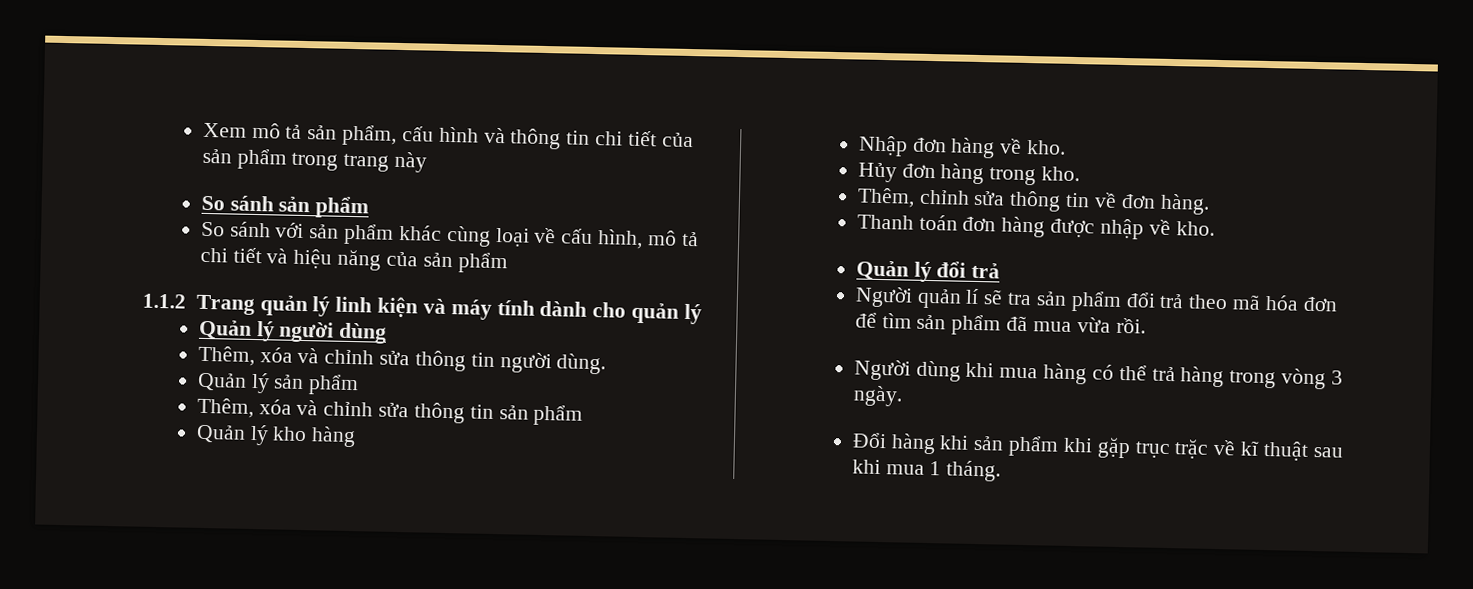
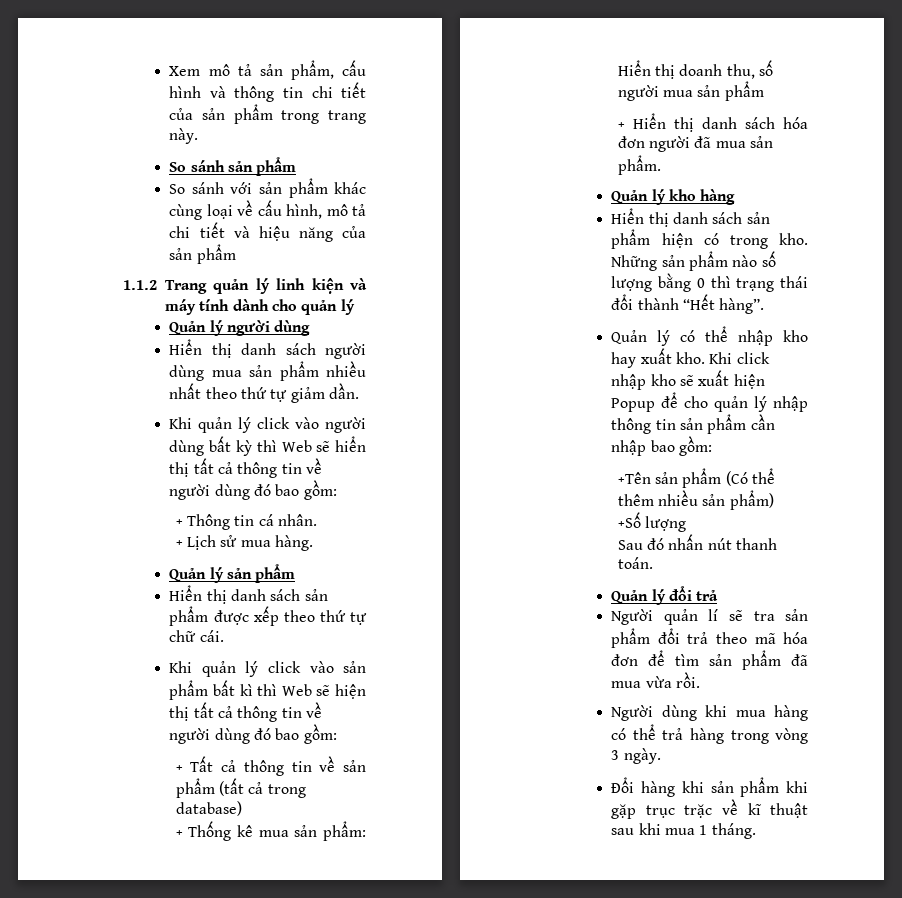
[394,151,428,173] này -> [169,128,199,144] này.
[197,345,607,375] [196,372,360,396] [196,397,584,426] [195,424,357,448] [857,135,1067,159] [857,162,1081,186] [856,187,1210,215] [856,214,1215,240] Thêm, xóa và chỉnh sửa thông tin người dùng. // Quản lý sản phẩm // Thêm, xóa và chỉnh sửa thông tin sản phẩm // Quản lý kho hàng // Nhập đơn hàng về kho. // Hủy đơn hàng trong kho. // Thêm, chỉnh sửa thông tin về đơn hàng. // Thanh toán đơn hàng được nhập về kho. -> [169,339,366,359] [169,361,366,381] [169,383,360,403] [169,417,367,433] [169,436,366,456] [169,458,323,478] [169,480,337,500] [175,514,317,530] [175,535,313,551] [169,564,296,583] [169,585,328,604] [169,606,367,626] [169,630,224,642] [169,661,366,677] [169,680,366,700] [169,702,323,722] [169,724,337,744] [175,756,366,776] [175,778,306,798] [175,801,242,816] [175,821,366,841] [617,60,773,79] [617,81,764,101] [617,113,808,132] [617,136,773,152] [617,155,661,175] [611,189,736,205] [611,208,770,227] [611,229,808,249] [611,251,776,271] [611,273,808,292] [611,294,765,314] [611,326,808,346] [611,348,770,368] [611,370,765,390] [611,392,808,412] [611,414,775,434] [611,436,713,456] [617,468,775,488] [617,490,774,510] [617,512,686,532] [617,534,777,550] [617,557,653,569] Hiển thị danh sách người dùng mua sản phẩm nhiều nhất theo thứ tự giảm dần. // Khi quản lý click vào người dùng bất kỳ thì Web sẽ hiển thị tất cả thông tin về người dùng đó bao gồm: // + Thông tin cá nhân. // + Lịch sử mua hàng. // Quản lý sản phẩm // Hiển thị danh sách sản phẩm được xếp theo thứ tự chữ cái. // Khi quản lý click vào sản phẩm bất kì thì Web sẽ hiện thị tất cả thông tin về người dùng đó bao gồm: // + Tất cả thông tin về sản phẩm (tất cả trong database) // + Thống kê mua sản phẩm: Hiển thị doanh thu, số người mua sản phẩm // + Hiển thị danh sách hóa đơn người đã mua sản phẩm. // Quản lý kho hàng // Hiển thị danh sách sản phẩm hiện có trong kho. Những sản phẩm nào số lượng bằng 0 thì trạng thái đổi thành “Hết hàng”. // Quản lý có thể nhập kho hay xuất kho. Khi click nhập kho sẽ xuất hiện Popup để cho quản lý nhập thông tin sản phẩm cần nhập bao gồm: // +Tên sản phẩm (Có thể thêm nhiều sản phẩm) // +Số lượng // Sau đó nhấn nút thanh toán.

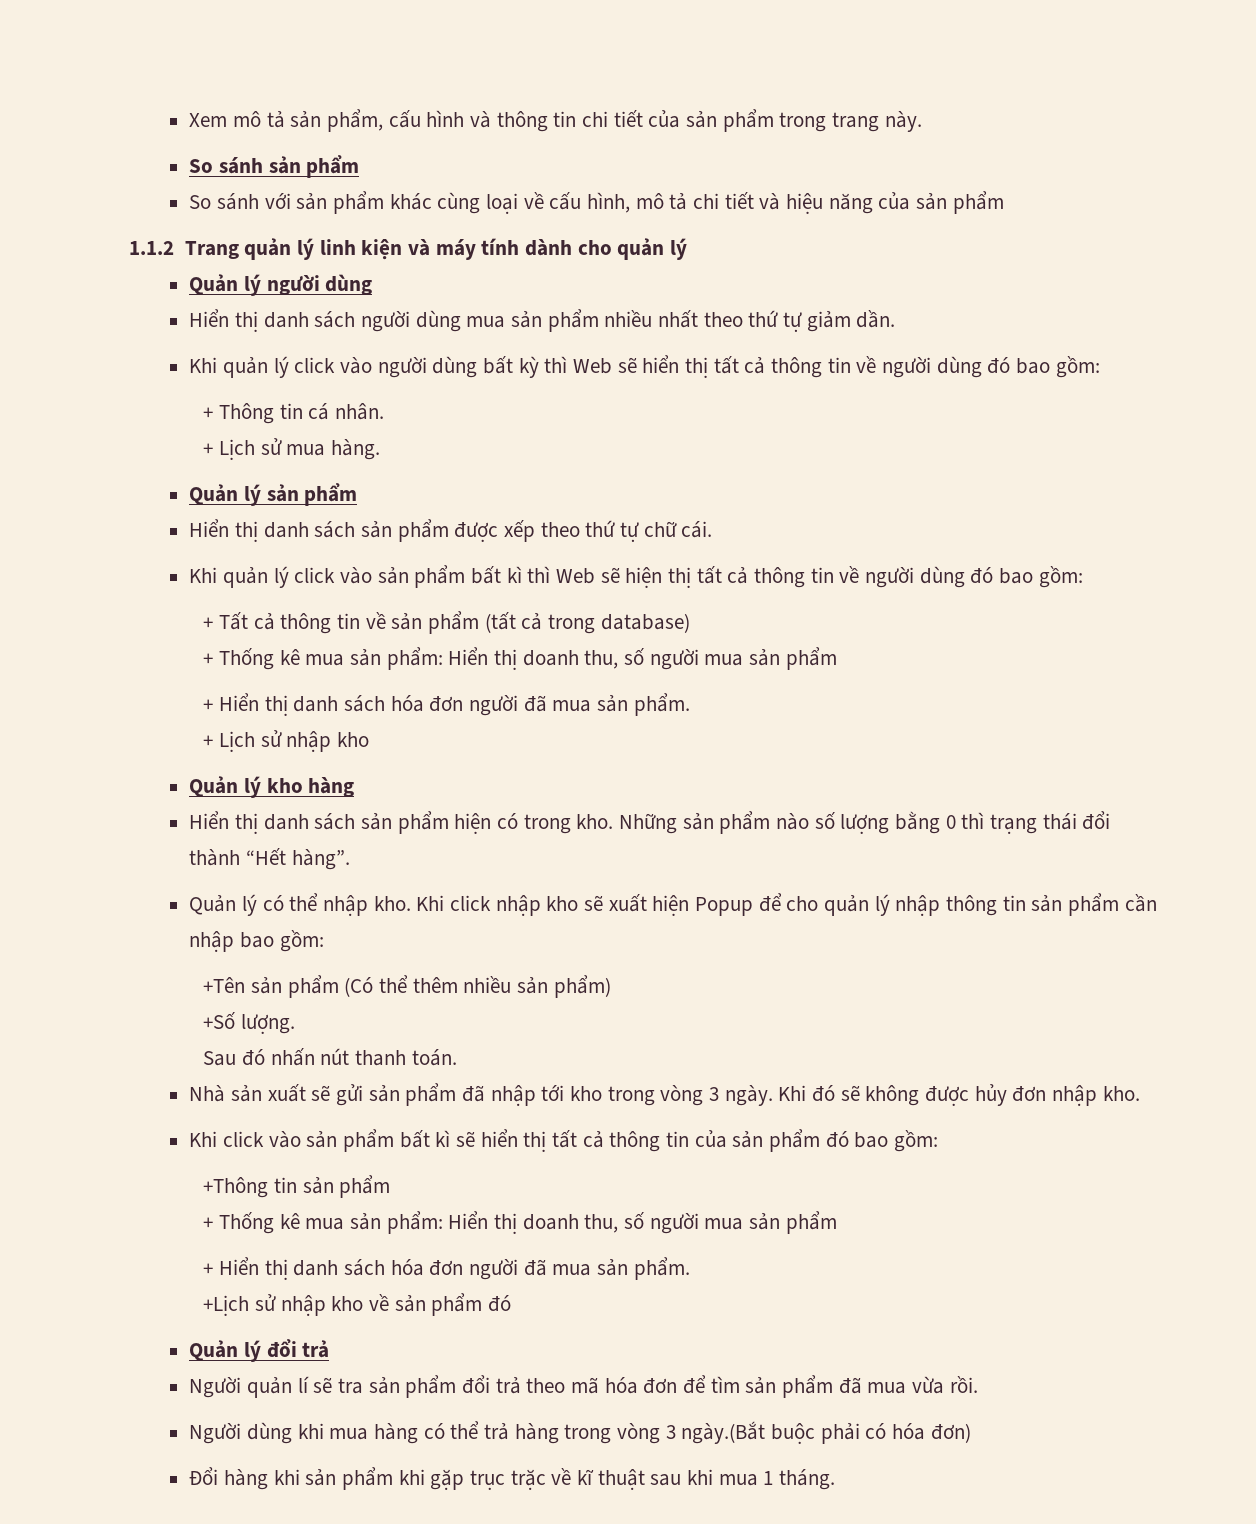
(661, 165) none -> [203,730,369,752] // + Lịch sử nhập kho
[783,330,808,342] [611,348,672,368] kho hay xuất -> (368, 905) none
[644,516,686,532] lượng -> [240,1014,295,1034] lượng.
(653, 563) none -> [189,1083,1140,1106] [189,1129,938,1152] [203,1175,391,1198] [203,1211,837,1234] [203,1257,690,1280] [203,1293,511,1316] // Nhà sản xuất sẽ gửi sản phẩm đã nhập tới kho trong vòng 3 ngày. Khi đó sẽ không được hủy đơn nhập kho. // Khi click vào sản phẩm bất kì sẽ hiển thị tất cả thông tin của sản phẩm đó bao gồm: // +Thông tin sản phẩm // + Thống kê mua sản phẩm: Hiển thị doanh thu, số người mua sản phẩm // + Hiển thị danh sách hóa đơn người đã mua sản phẩm. // +Lịch sử nhập kho về sản phẩm đó
[623,748,661,764] ngày. -> [681,1421,971,1444] ngày.(Bắt buộc phải có hóa đơn)

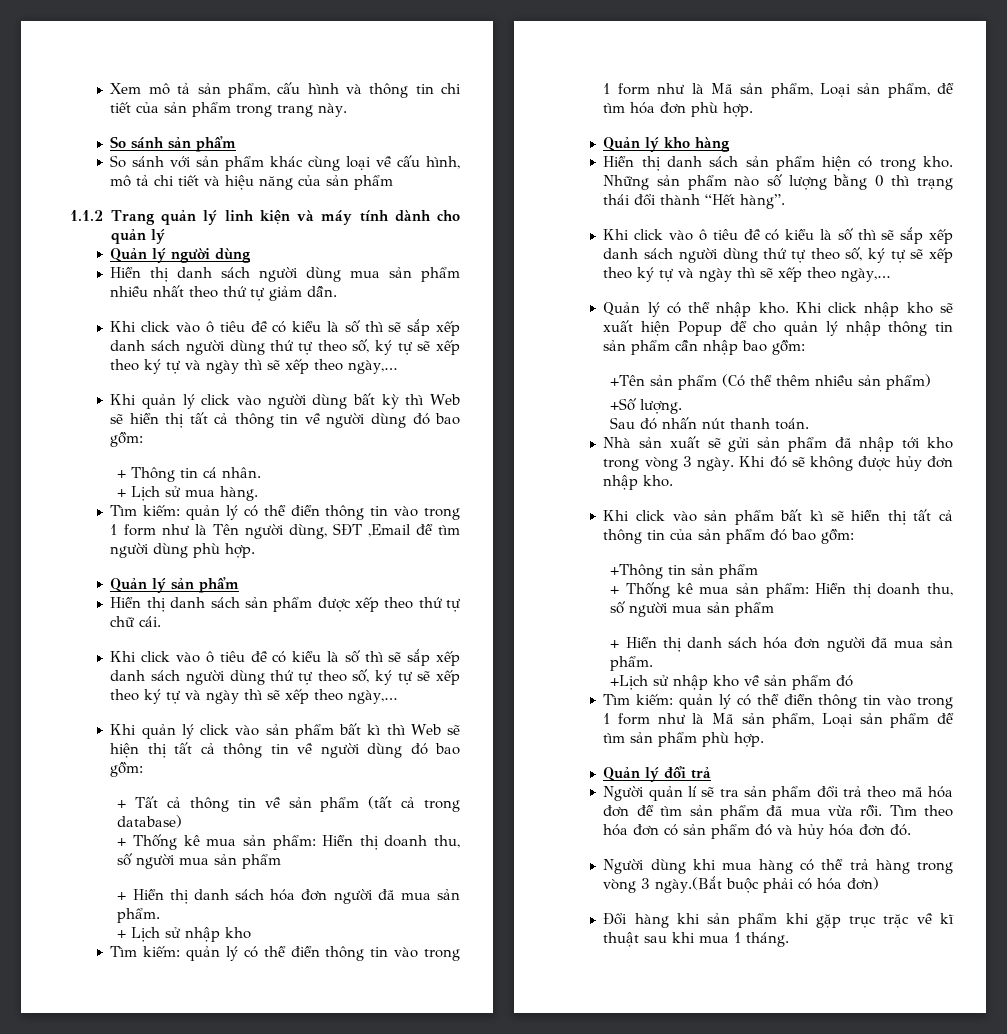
(896, 319) none -> [110,319,460,336] [110,339,460,355] [110,359,398,374] // Khi click vào ô tiêu đề có kiểu là số thì sẽ sắp xếp danh sách người dùng thứ tự theo số, ký tự sẽ xếp theo ký tự và ngày thì sẽ xếp theo ngày,…
(380, 449) none -> [110,505,460,520] [110,523,460,539] [110,543,256,558] // Tìm kiếm: quản lý có thể điển thông tin vào trong 1 form như là Tên người dùng, SĐT ,Email để tìm người dùng phù hợp.
(713, 529) none -> [110,649,460,666] [110,669,460,685] [110,689,398,704] // Khi click vào ô tiêu đề có kiểu là số thì sẽ sắp xếp danh sách người dùng thứ tự theo số, ký tự sẽ xếp theo ký tự và ngày thì sẽ xếp theo ngày,…
(369, 739) none -> [110,946,460,961] [603,83,954,98] [603,102,754,117] // Tìm kiếm: quản lý có thể điển thông tin vào trong 1 form như là Mã sản phẩm, Loại sản phẩm, để tìm hóa đơn phù hợp.
(350, 859) none -> [603,227,953,244] [603,247,953,263] [603,267,891,282] // Khi click vào ô tiêu đề có kiểu là số thì sẽ sắp xếp danh sách người dùng thứ tự theo số, ký tự sẽ xếp theo ký tự và ngày thì sẽ xếp theo ngày,…
(511, 1303) none -> [603,694,953,709] [603,713,955,728] [603,732,765,747] // Tìm kiếm: quản lý có thể điển thông tin vào trong 1 form như là Mã sản phẩm, Loại sản phẩm để tìm sản phẩm phù hợp.
(978, 1384) none -> [889,805,953,817] [603,824,912,839] Tìm theo hóa đơn có sản phẩm đó và hủy hóa đơn đó.

